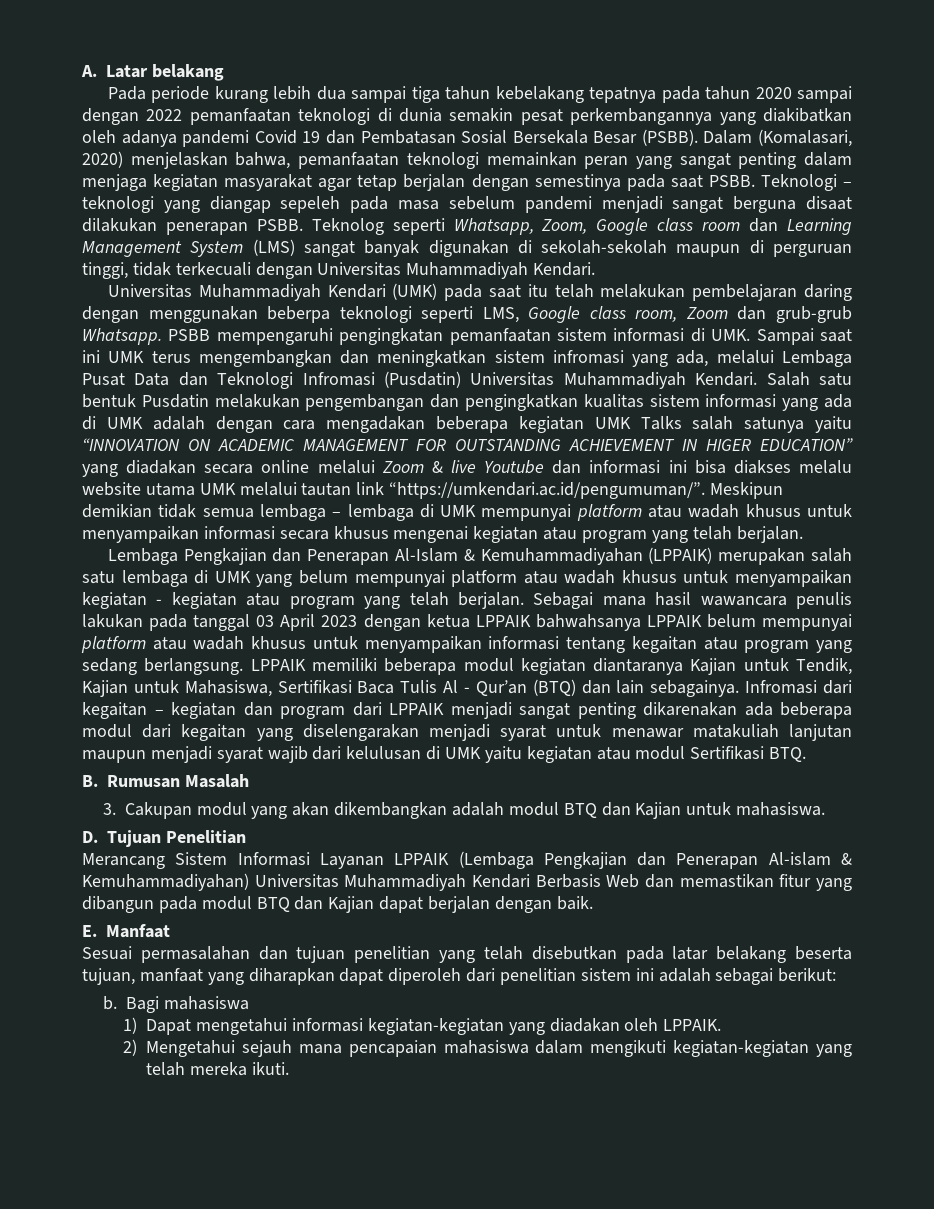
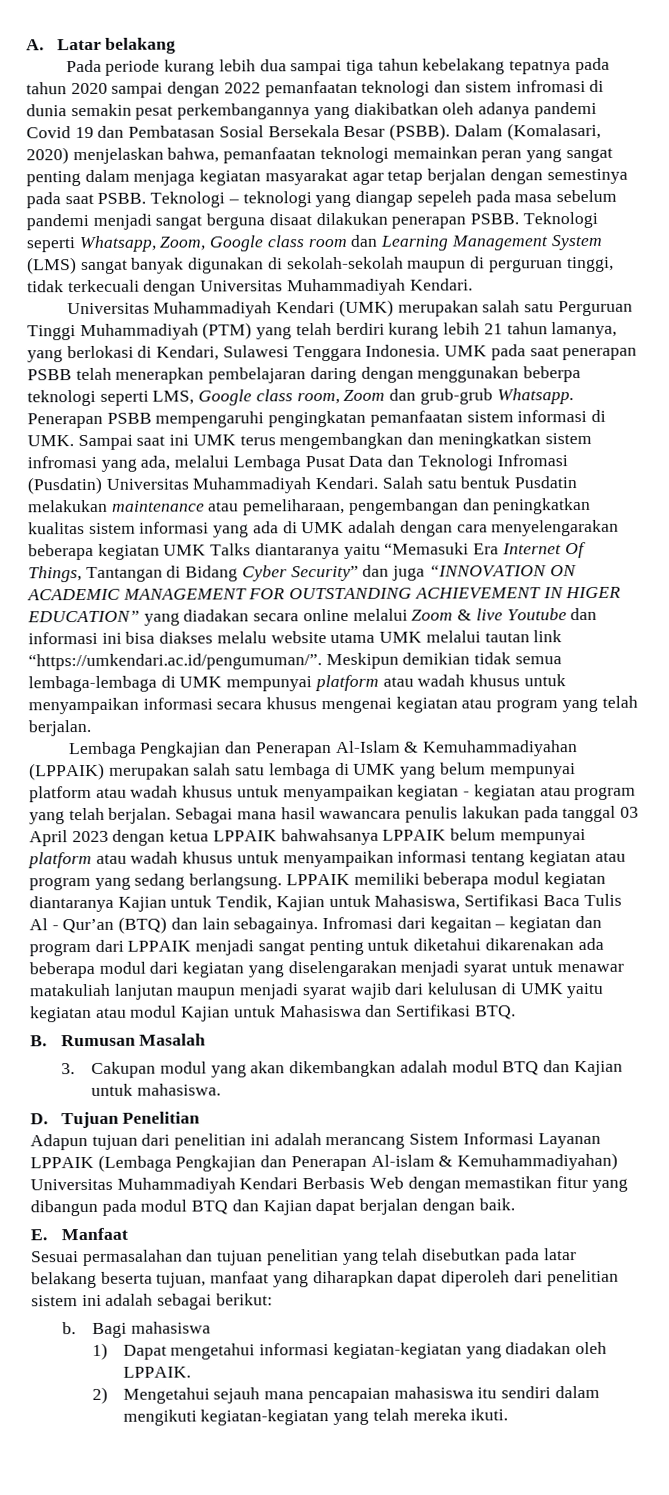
(371, 116) none -> [434,79,586,93] dan sistem infromasi
[311,218,384,235] Teknolog -> [522,211,598,229] Teknologi
[444,284,686,301] pada saat itu telah melakukan -> [397,300,633,317] [27,321,618,341] [27,344,638,363] [27,367,205,384] merupakan salah satu Perguruan Tinggi Muhammadiyah (PTM) yang telah berdiri kurang lebih 21 tahun lamanya, yang berlokasi di Kendari, Sulawesi Tenggara Indonesia. UMK pada saat penerapan PSBB telah menerapkan
(162, 336) none -> [27,412,103,429] Penerapan
(300, 401) none -> [111,498,346,516] maintenance atau pemeliharaan,
[465,394,578,411] pengingkatkan -> [493,497,592,515] peningkatkan
[326,416,426,433] mengadakan -> [491,519,620,537] menyelengarakan
[692,416,853,433] salah satunya yaitu -> [254,541,586,560] [28,564,426,583] diantaranya yaitu “Memasuki Era Internet Of Things, Tantangan di Bidang Cyber Security” dan juga
[259,504,414,521] lembaga – lembaga -> [28,675,157,693] lembaga-lembaga
[631,636,697,653] kegaitan -> [528,849,591,867] kegiatan
(636, 710) none -> [367,938,482,951] untuk diketahui
[181,724,247,741] kegaitan -> [182,961,245,978] kegiatan
(686, 753) none -> [181,1004,393,1022] Kajian untuk Mahasiswa dan
[82,853,165,869] Merancang -> [30,1133,406,1151] Adapun tujuan dari penelitian ini adalah merancang
[645,874,674,888] dan -> [407,1176,461,1193] dengan
(529, 1047) none -> [477,1386,552,1399] itu sendiri

